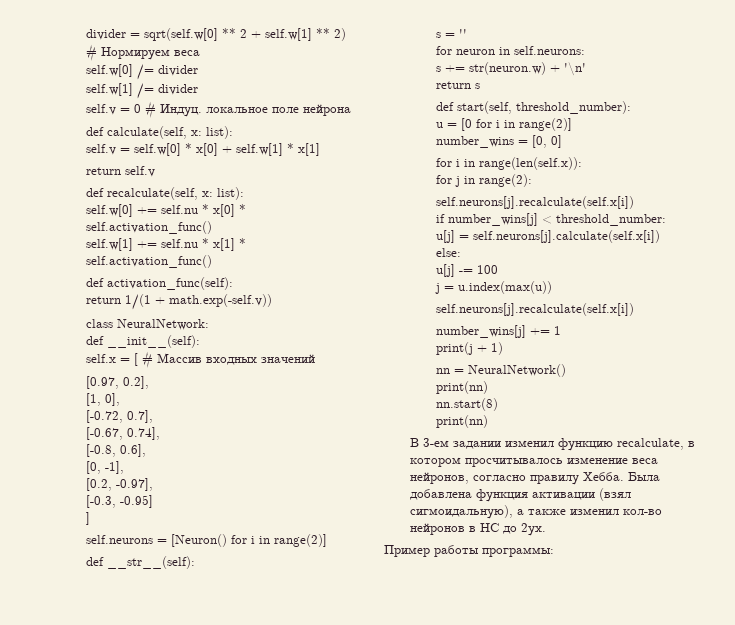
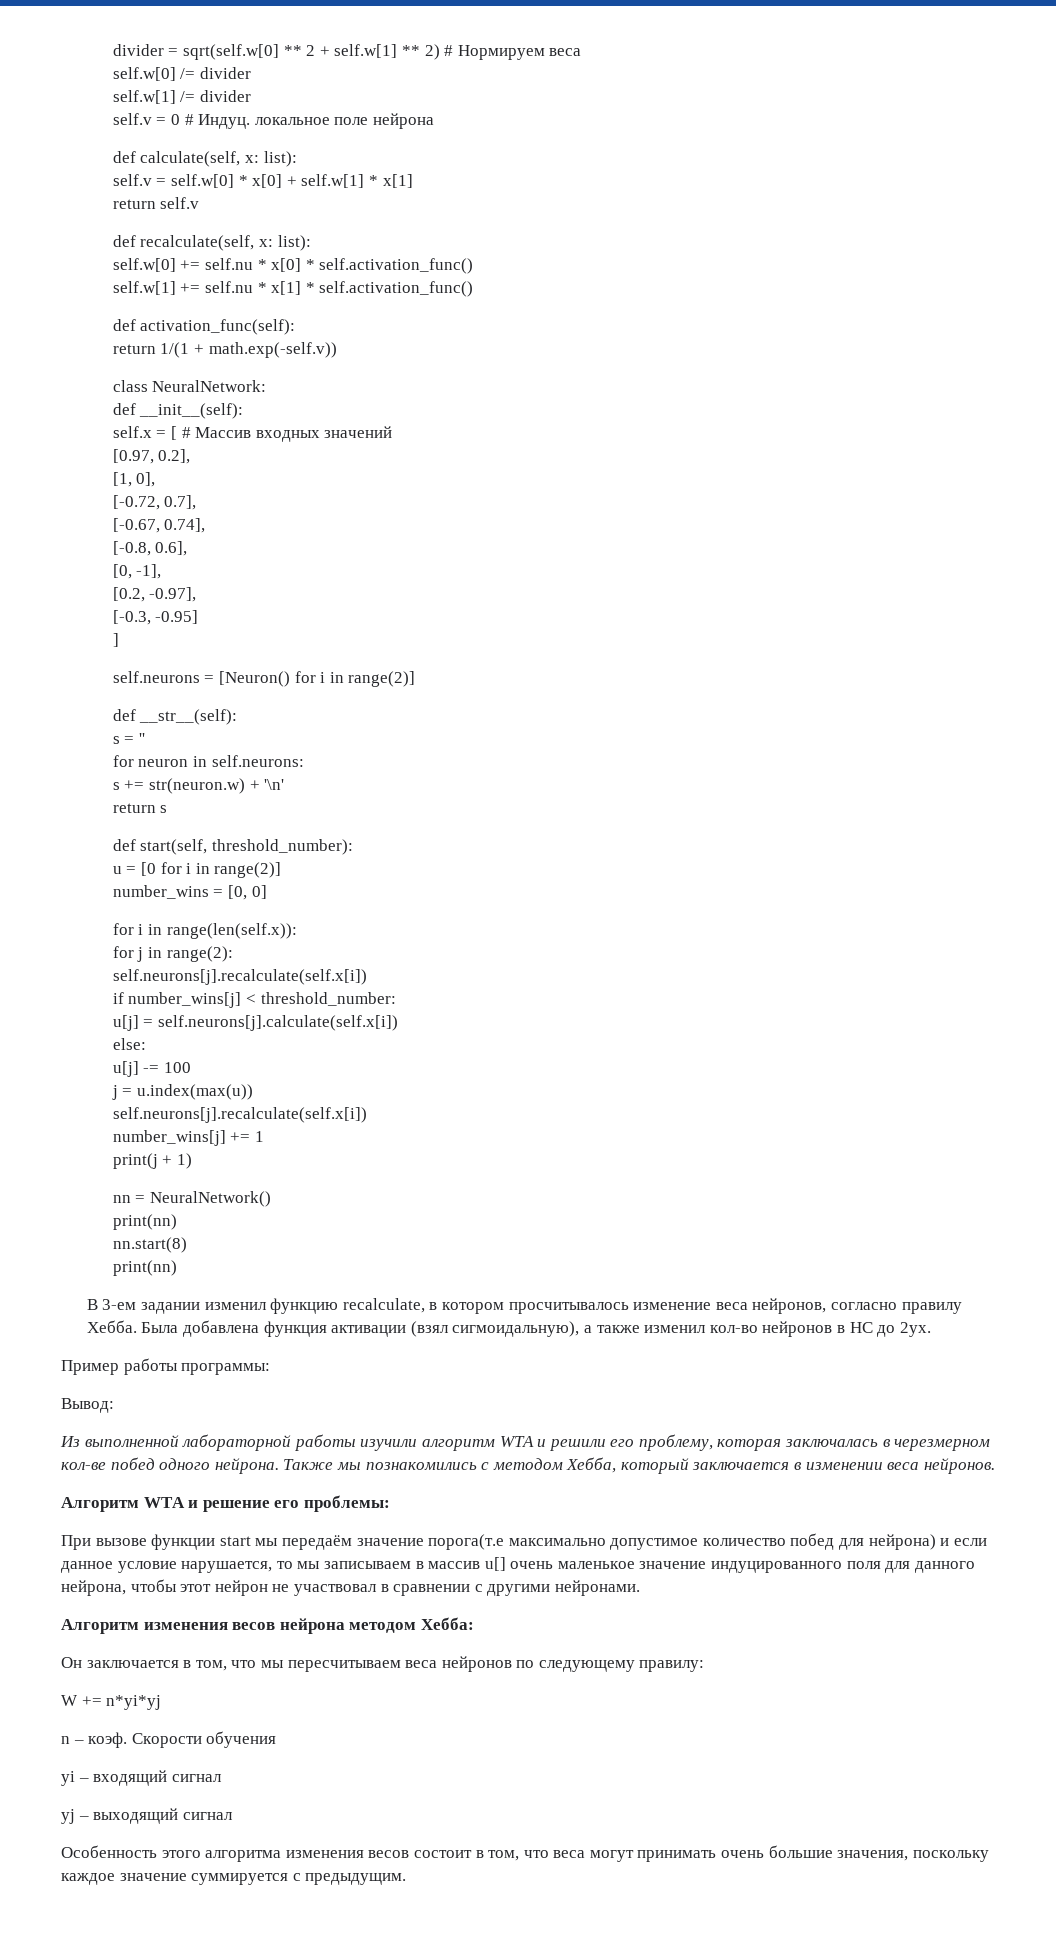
(554, 552) none -> [61,1398,114,1413] [60,1434,991,1451] [61,1457,995,1474] [61,1495,390,1512] [61,1533,987,1550] [61,1557,975,1573] [61,1579,640,1596] [61,1617,474,1634] [61,1656,705,1672] [61,1695,162,1710] [61,1731,277,1748] [61,1770,222,1786] [61,1808,233,1824] [61,1845,989,1862] [61,1873,407,1885] // Вывод: // Из выполненной лабораторной работы изучили алгоритм WTA и решили его проблему, которая заключалась в черезмерном кол-ве побед одного нейрона. Также мы познакомились с методом Хебба, который заключается в изменении веса нейронов. // Алгоритм WTA и решение его проблемы: // При вызове функции start мы передаём значение порога(т.е максимально допустимое количество побед для нейрона) и если данное условие нарушается, то мы записываем в массив u[] очень маленькое значение индуцированного поля для данного нейрона, чтобы этот нейрон не участвовал в сравнении с другими нейронами. // Алгоритм изменения весов нейрона методом Хебба: // Он заключается в том, что мы пересчитываем веса нейронов по следующему правилу: // W += n*yi*yj // n – коэф. Скорости обучения // yi – входящий сигнал // yj – выходящий сигнал // Особенность этого алгоритма изменения весов состоит в том, что веса могут принимать очень большие значения, поскольку каждое значение суммируется с предыдущим.

